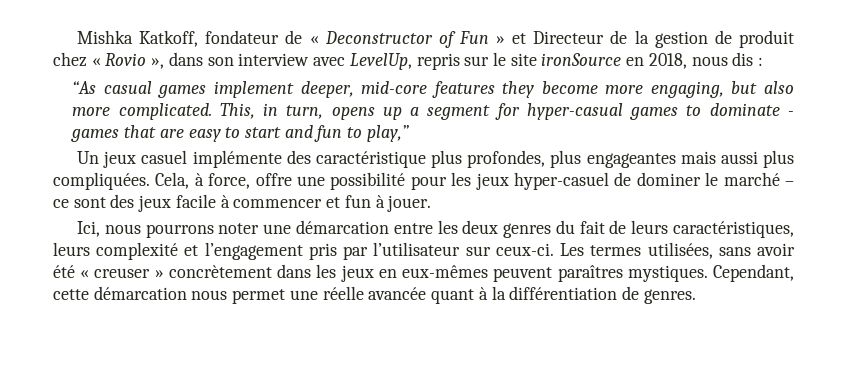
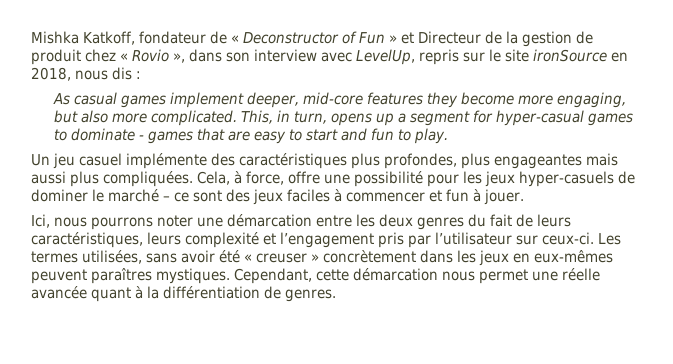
[72,81,97,94] “As -> [52,93,70,105] As
[366,125,409,142] play,” -> [413,128,448,144] play.
[103,151,137,168] jeux -> [53,153,75,169] jeu
[315,151,426,168] caractéristique -> [239,153,347,169] caractéristiques
[513,172,609,190] hyper-casuel -> [519,171,614,187] hyper-casuels
[175,194,216,208] facile -> [287,189,330,202] faciles

